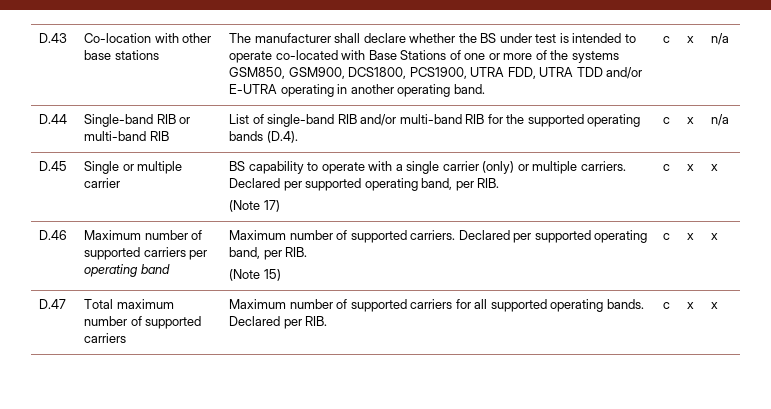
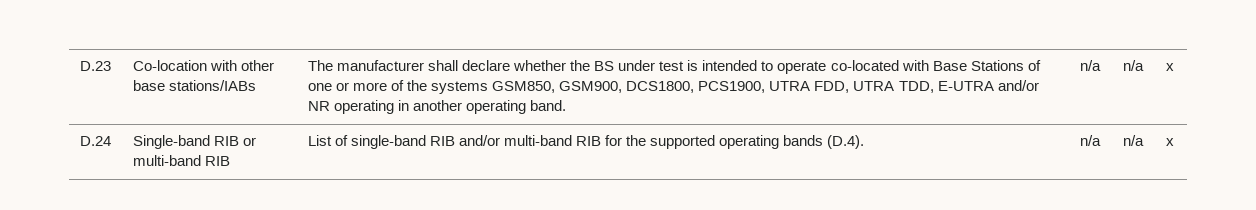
[39,33,68,43] D.43 -> [79,61,111,71] D.23
[114,50,159,60] stations -> [168,80,256,91] stations/IABs
[576,67,643,79] [229,84,278,94] TDD and/or E-UTRA -> [898,80,1039,93] [307,101,330,111] TDD, E-UTRA and/or NR
[663,36,671,43] [687,36,695,43] [711,33,730,45] [39,114,68,124] c | x | n/a // D.44 -> [1079,60,1101,71] [1122,60,1144,71] [1165,63,1174,71] [79,136,111,146] n/a | n/a | x // D.24
[663,117,671,124] [687,117,695,124] [711,114,730,126] [39,161,68,171] [84,161,183,174] [84,178,121,188] [229,161,626,174] [229,178,500,191] [229,200,280,212] [663,164,671,171] [687,164,695,171] [711,164,719,171] [39,230,68,240] [84,230,203,240] [84,247,208,260] [84,264,170,277] [229,230,648,243] [229,247,308,260] [229,269,281,281] [663,233,671,240] [687,233,695,240] [711,233,719,240] [39,299,67,309] [84,299,174,309] [84,316,202,329] [84,333,127,343] [229,299,644,312] [229,316,328,329] [663,302,671,309] [687,302,695,309] [711,302,719,309] c | x | n/a // D.45 | Single or multiple carrier | BS capability to operate with a single carrier (only) or multiple carriers. Declared per supported operating band, per RIB. // (Note 17) | c | x | x // D.46 | Maximum number of supported carriers per operating band | Maximum number of supported carriers. Declared per supported operating band, per RIB. // (Note 15) | c | x | x // D.47 | Total maximum number of supported carriers | Maximum number of supported carriers for all supported operating bands. Declared per RIB. | c | x | x -> [1079,135,1101,146] [1122,135,1144,146] [1165,138,1174,146] n/a | n/a | x

